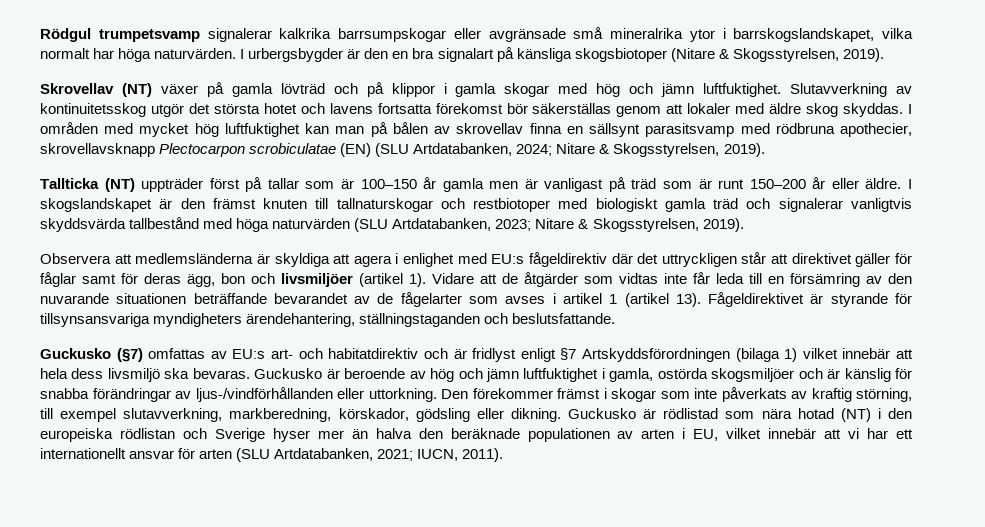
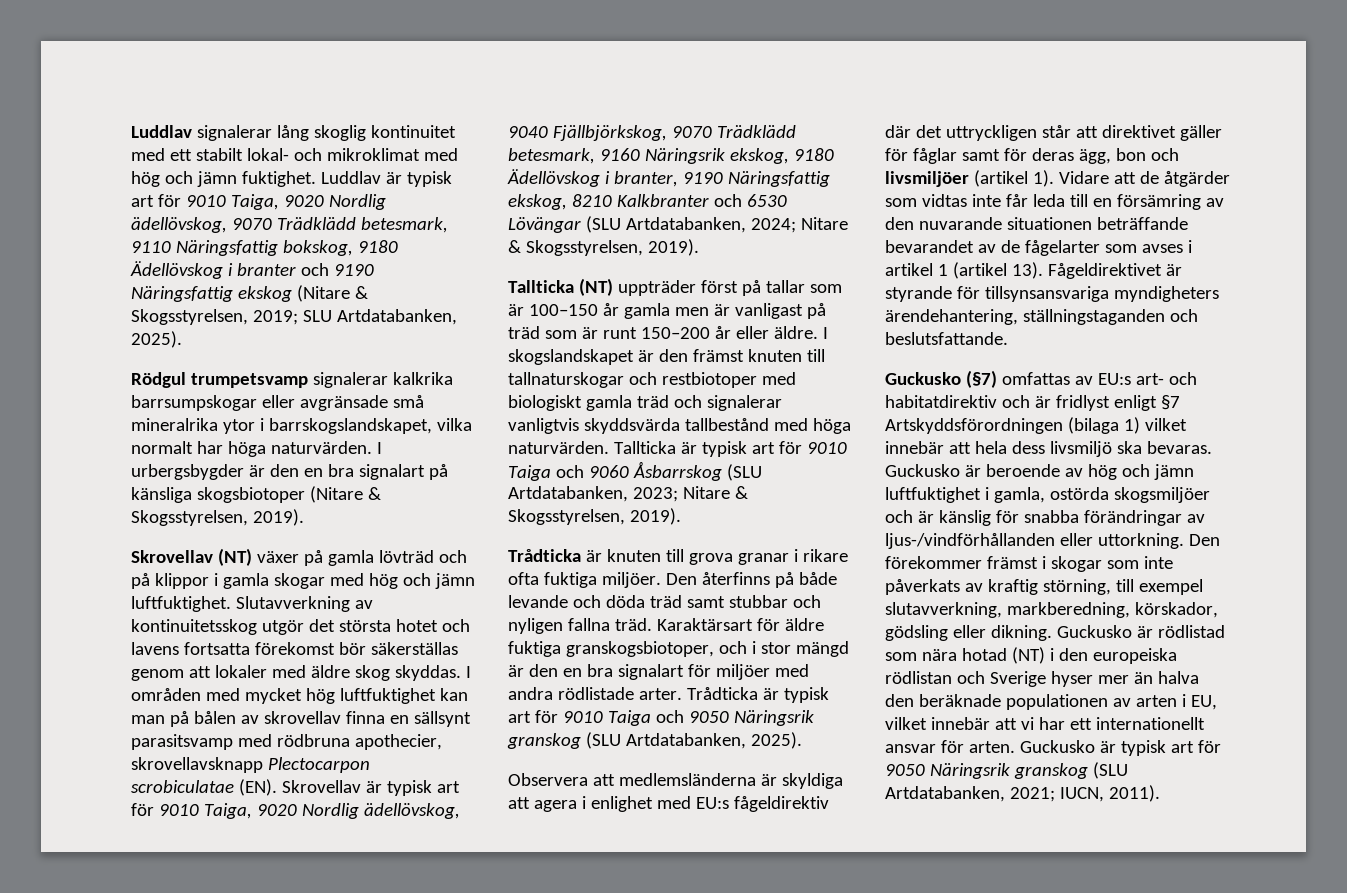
(40, 35) none -> [131,125,456,141] [131,148,458,161] [131,171,452,187] [131,194,386,210] [131,217,448,233] [131,240,398,256] [130,261,374,279] [131,285,368,302] [131,309,457,325] [131,331,182,348] Luddlav signalerar lång skoglig kontinuitet med ett stabilt lokal- och mikroklimat med hög och jämn fuktighet. Luddlav är typisk art för 9010 Taiga, 9020 Nordlig ädellövskog, 9070 Trädklädd betesmark, 9110 Näringsfattig bokskog, 9180 Ädellövskog i branter och 9190 Näringsfattig ekskog (Nitare & Skogsstyrelsen, 2019; SLU Artdatabanken, 2025). //
[340,143,372,157] (EN) -> [238,779,460,796] [131,803,460,819] [508,125,796,141] [508,148,834,164] [507,169,830,187] [508,194,787,210] [508,217,581,233] (EN). Skrovellav är typisk art för 9010 Taiga, 9020 Nordlig ädellövskog, 9040 Fjällbjörkskog, 9070 Trädklädd betesmark, 9160 Näringsrik ekskog, 9180 Ädellövskog i branter, 9190 Näringsfattig ekskog, 8210 Kalkbranter och 6530 Lövängar
[272,218,351,229] naturvärden -> [508,441,847,457] [508,461,722,481] naturvärden. Tallticka är typisk art för 9010 Taiga och 9060 Åsbarrskog
(744, 225) none -> [508,549,848,565] [508,572,837,588] [508,595,821,608] [508,618,824,634] [508,641,849,657] [508,664,809,680] [508,687,829,703] [508,710,814,726] [507,732,802,749] // Trådticka är knuten till grova granar i rikare ofta fuktiga miljöer. Den återfinns på både levande och döda träd samt stubbar och nyligen fallna träd. Karaktärsart för äldre fuktiga granskogsbiotoper, och i stor mängd är den en bra signalart för miljöer med andra rödlistade arter. Trådticka är typisk art för 9010 Taiga och 9050 Näringsrik granskog (SLU Artdatabanken, 2025).
[199,449,233,459] arten -> [968,740,1221,756] [885,763,1088,779] arten. Guckusko är typisk art för 9050 Näringsrik granskog

